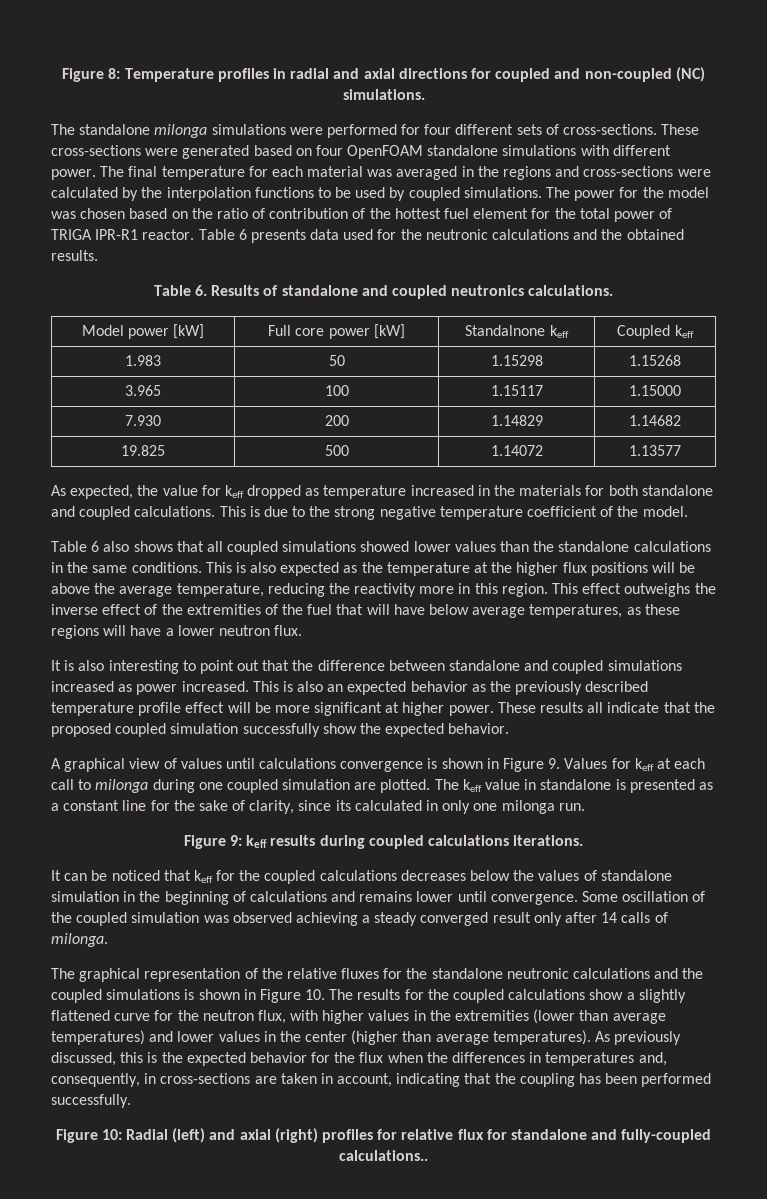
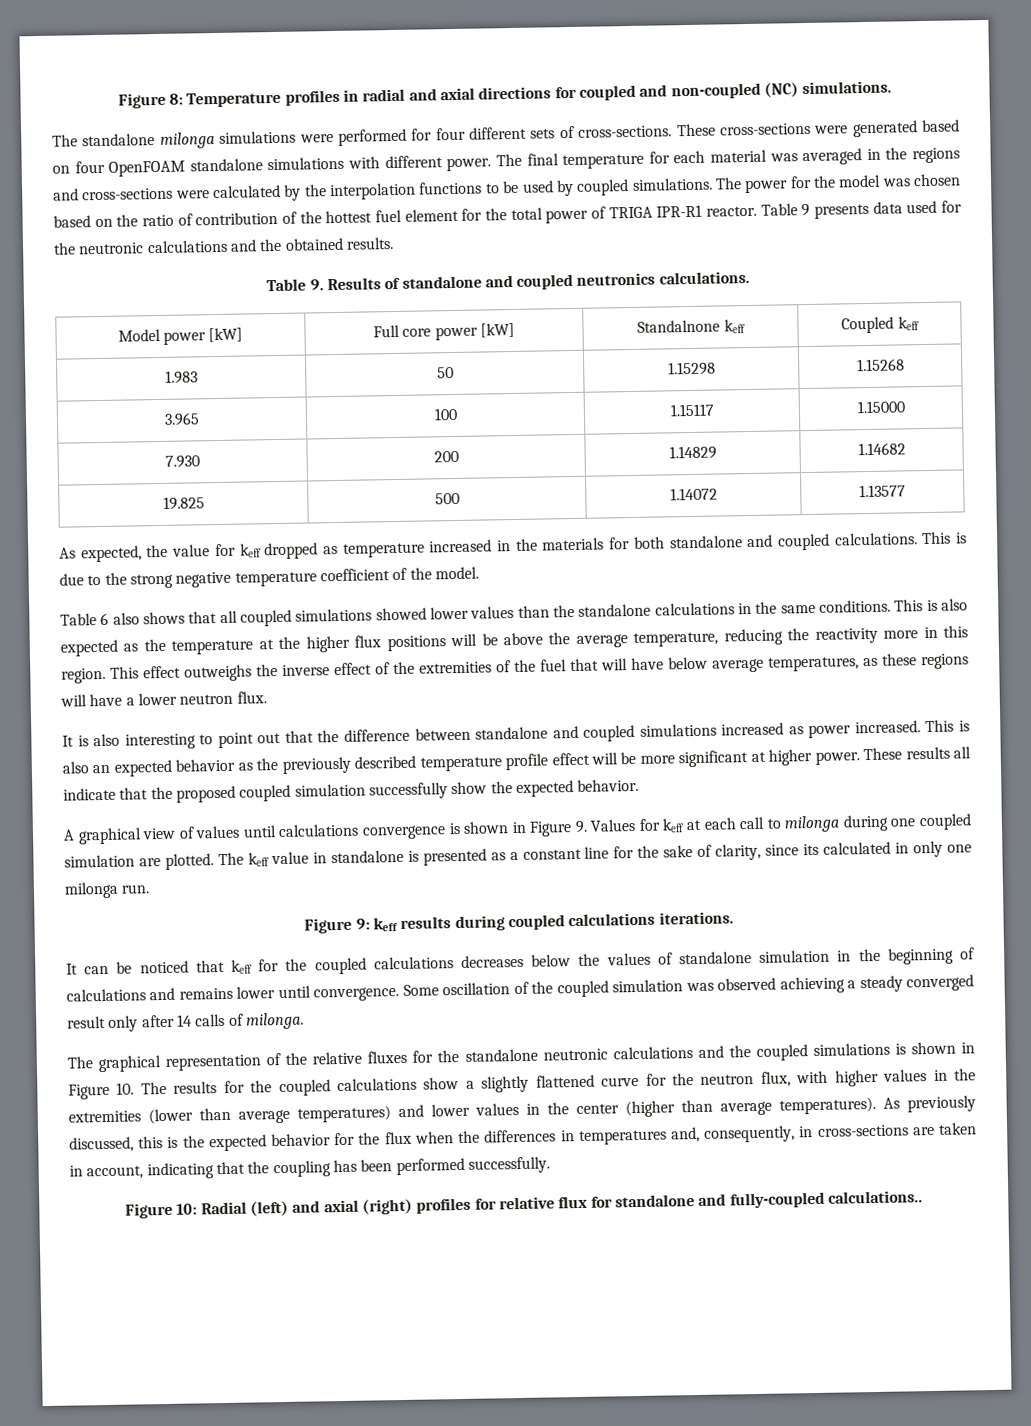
[238,229,247,240] 6 -> [801,203,811,217] 9
[194,285,207,296] 6. -> [309,279,324,291] 9.

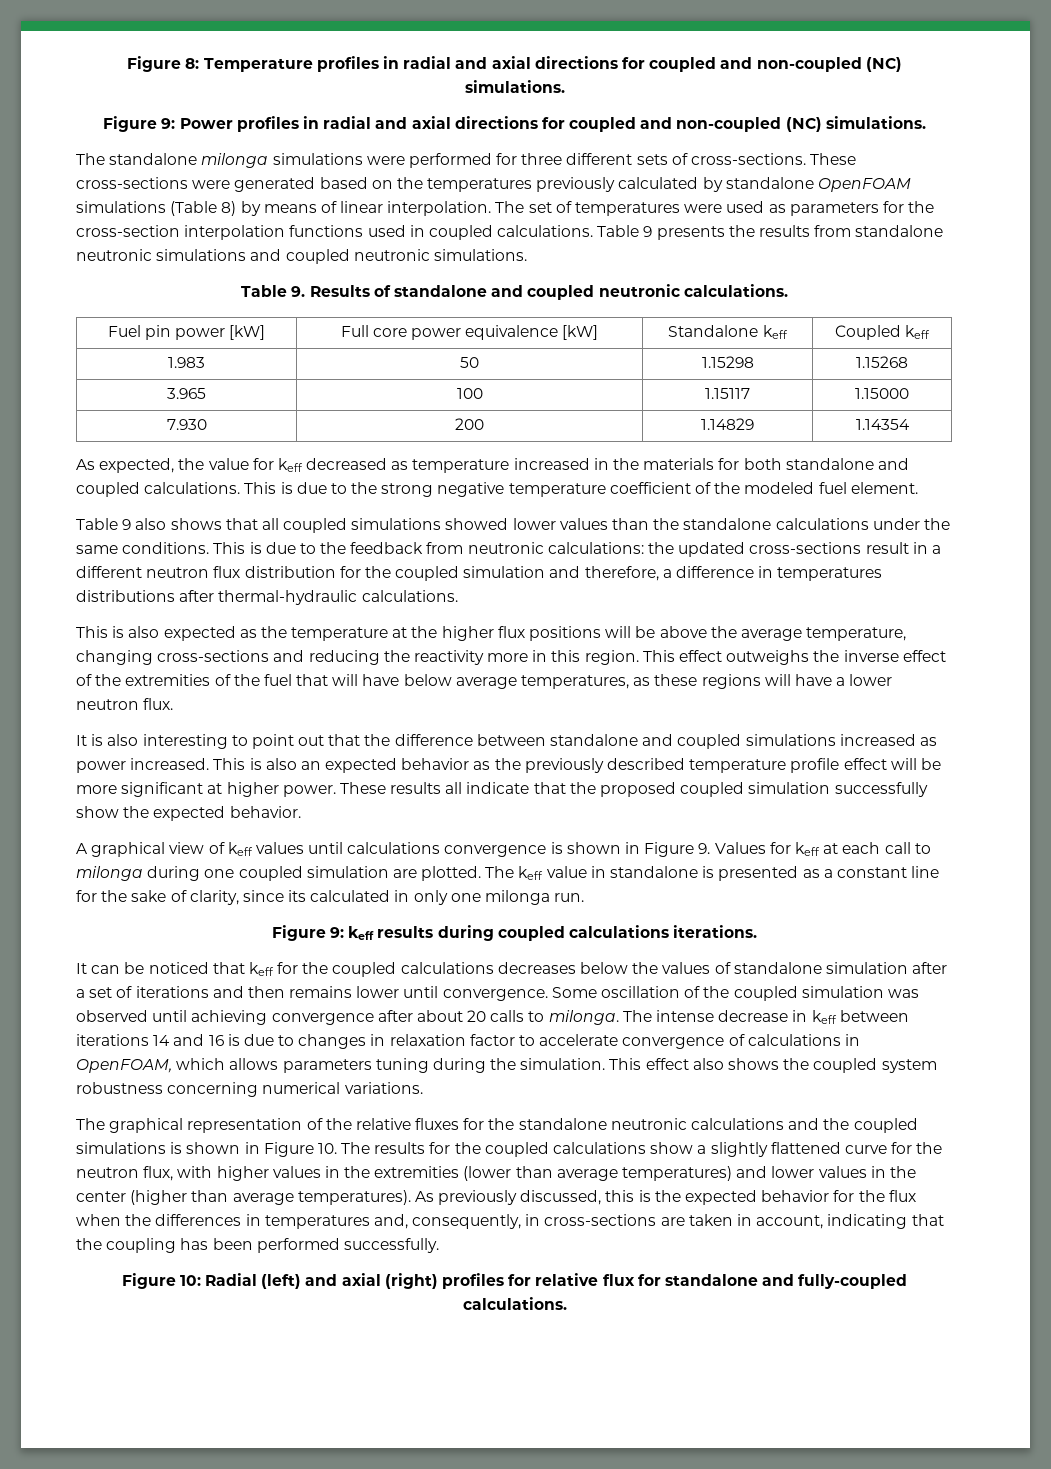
(893, 87) none -> [103,116,926,132] // Figure 9: Power profiles in radial and axial directions for coupled and non-coupled (NC) simulations.
[435,127,466,141] four -> [521,153,563,165] three
[74,147,960,177] [53,173,962,201] [53,200,962,228] [53,237,394,255] four OpenFOAM standalone simulations with different power. The final temperature for each material was averaged in the regions and cross-sections were calculated by the interpolation functions to be used by coupled simulations. The power for the model was chosen based on the ratio of contribution of the hottest fuel element for the total power of TRIGA IPR-R1 reactor. Table 9 presents data used for the neutronic calculations and the obtained results. -> [396,177,912,192] [76,201,935,216] [76,225,944,240] [76,249,527,264] the temperatures previously calculated by standalone OpenFOAM simulations (Table 8) by means of linear interpolation. The set of temperatures were used as parameters for the cross-section interpolation functions used in coupled calculations. Table 9 presents the results from standalone neutronic simulations and coupled neutronic simulations.
[576,270,750,286] [117,328,161,342] neutronics calculations. // Model -> [598,284,788,297] [107,325,171,340] neutronic calculations. // Fuel pin
[479,322,515,338] [637,319,721,333] [kW] | Standalnone -> [465,325,599,340] [668,325,759,337] equivalence [kW] | Standalone
[857,442,906,456] [162,496,205,510] [434,492,460,505] [669,487,718,501] [859,484,906,498] 1.14682 // 19.825 | 500 | 1.14072 | 1.13577 -> [855,419,910,430] 1.14354
[264,542,319,560] dropped -> [306,458,388,470] decreased
[434,566,479,580] [60,612,110,626] model. // Table 6 -> [744,482,918,494] [76,518,132,530] modeled fuel element. // Table 9
[738,602,753,615] in -> [872,518,920,530] under
(938, 605) none -> [265,542,941,557] [76,566,883,581] [76,590,458,605] [76,626,125,638] due to the feedback from neutronic calculations: the updated cross-sections result in a different neutron flux distribution for the coupled simulation and therefore, a difference in temperatures distributions after thermal-hydraulic calculations. // This is
(719, 639) none -> [76,650,305,665] changing cross-sections and
(195, 832) none -> [227,842,253,856] keff
[837,947,976,965] [66,987,176,1002] in the beginning of calculations and -> [912,962,948,974] [76,986,285,998] after a set of iterations and then
[779,974,975,994] [67,1012,304,1032] achieving a steady converged result only after 14 calls of milonga. -> [152,1010,909,1025] [76,1034,860,1049] [76,1058,937,1073] [76,1082,423,1097] until achieving convergence after about 20 calls to milonga. The intense decrease in keff between iterations 14 and 16 is due to changes in relaxation factor to accelerate convergence of calculations in OpenFOAM, which allows parameters tuning during the simulation. This effect also shows the coupled system robustness concerning numerical variations.
[827,1190,923,1204] calculations.. -> [462,1297,567,1310] calculations.

